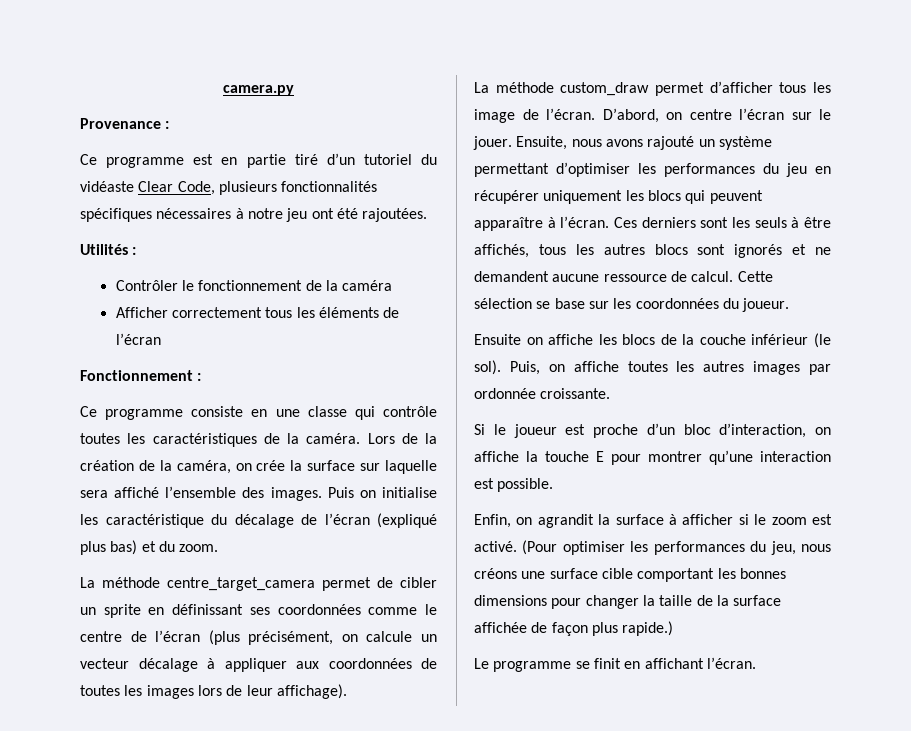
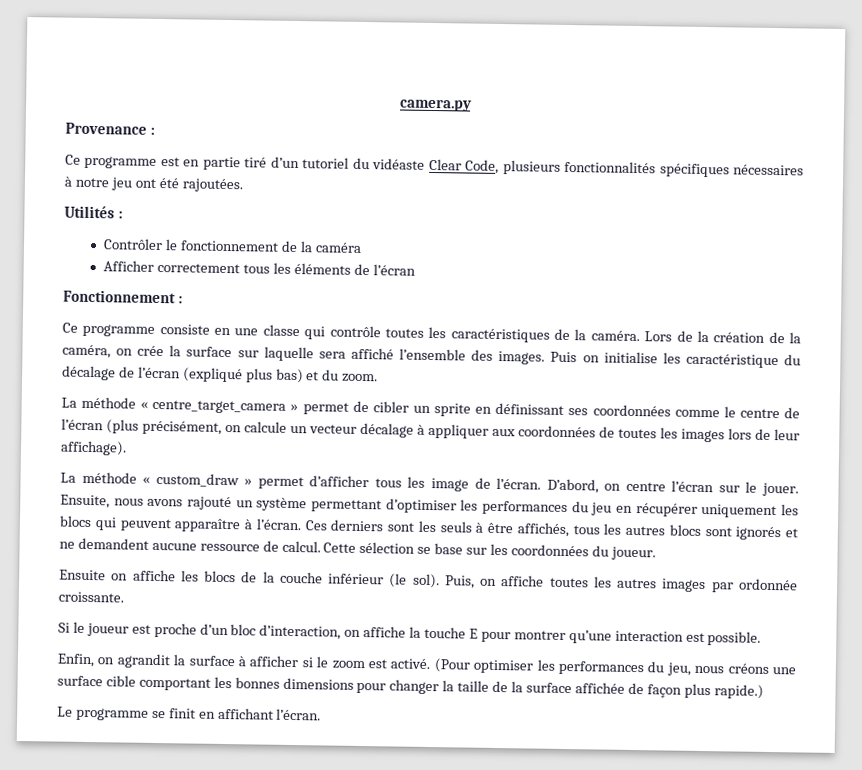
[167,577,315,591] centre_target_camera -> [140,399,299,414] « centre_target_camera »
[560,82,650,96] custom_draw -> [142,472,253,488] « custom_draw »

